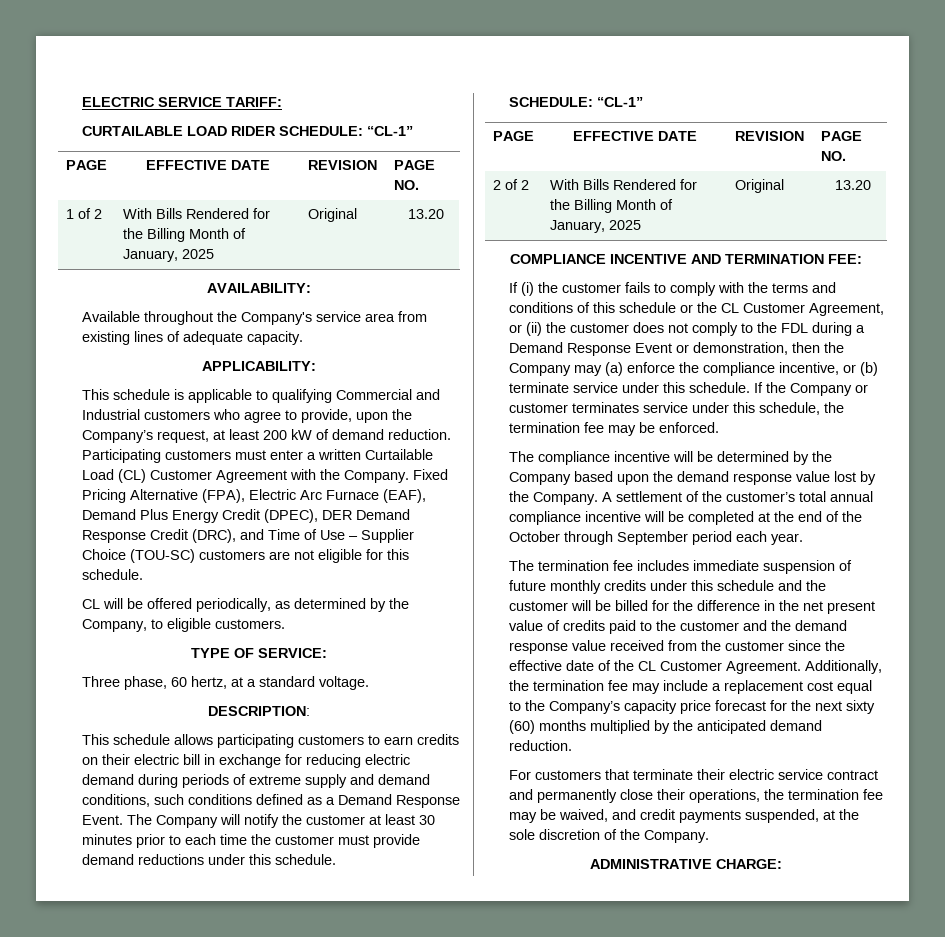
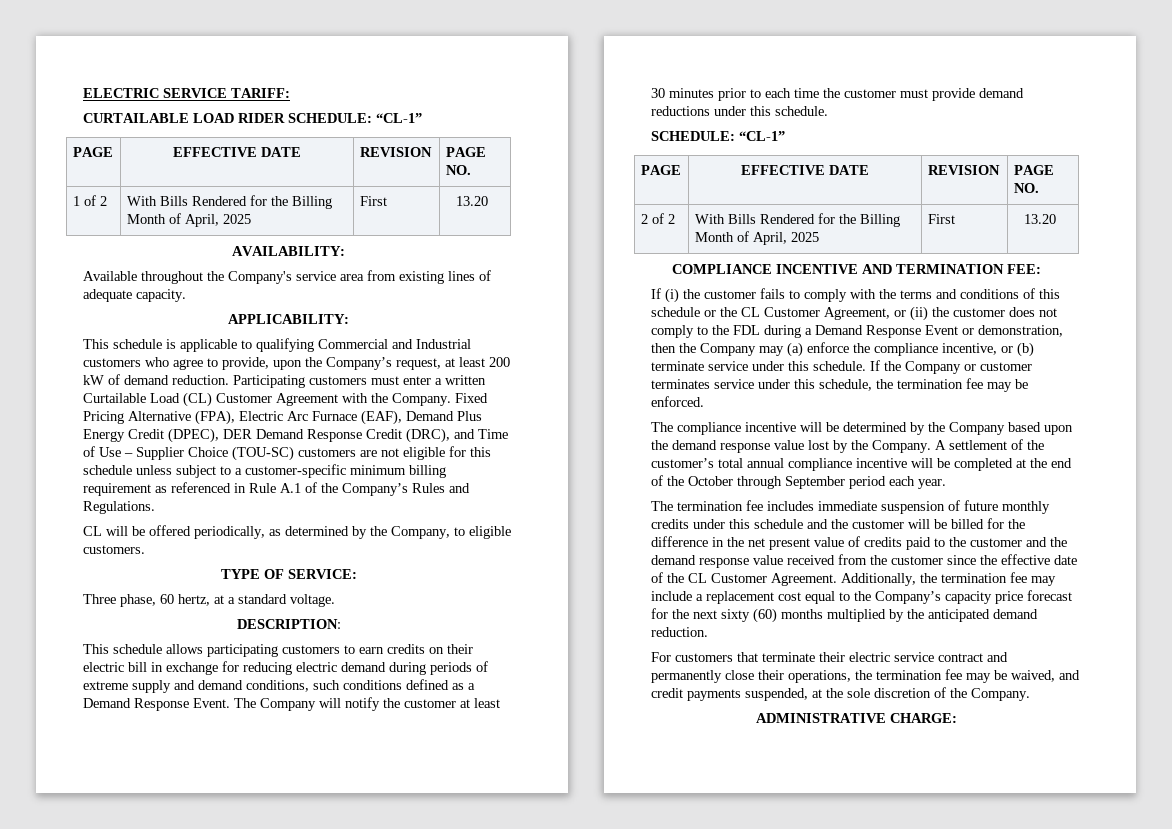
[122,249,214,262] [307,208,357,222] January, 2025 | Original -> [184,214,251,227] [359,196,387,206] April, 2025 | First
[81,569,143,580] schedule. -> [82,464,446,478] [82,482,470,496] [82,501,155,514] schedule unless subject to a customer-specific minimum billing requirement as referenced in Rule A.1 of the Company’s Rules and Regulations.
[549,220,641,233] [734,179,784,193] January, 2025 | Original -> [752,232,819,245] [927,214,955,224] April, 2025 | First

